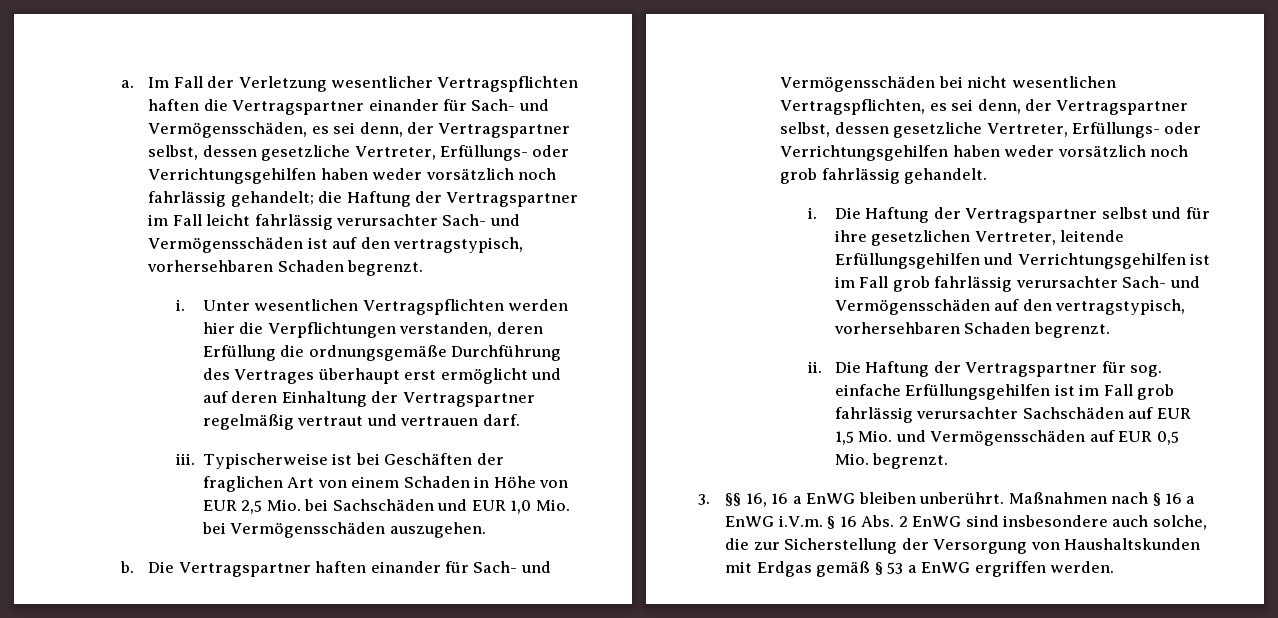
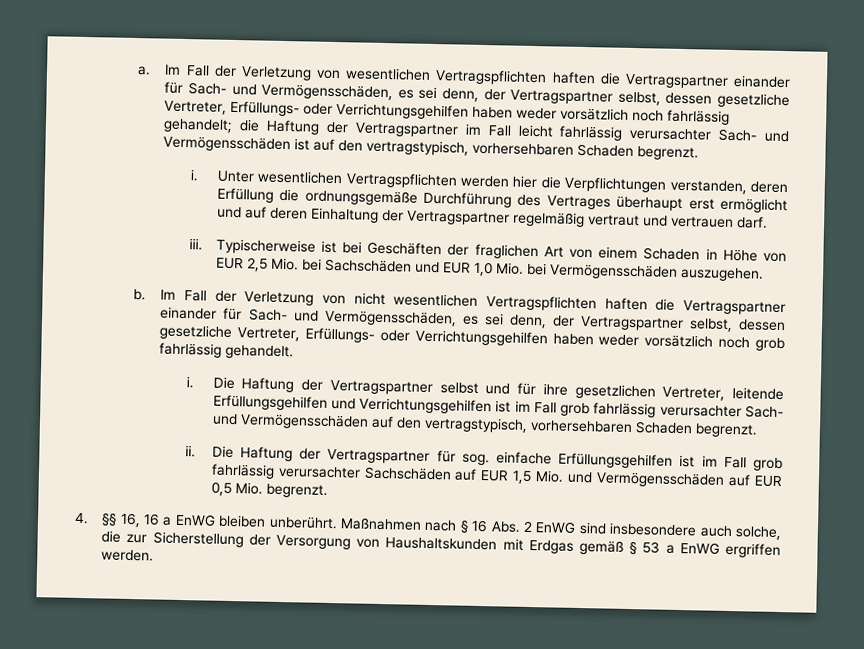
[331,76,434,88] wesentlicher -> [316,67,432,81] von wesentlichen
[148,561,551,577] [780,76,1116,92] [780,99,926,115] Die Vertragspartner haften einander für Sach- und Vermögensschäden bei nicht wesentlichen Vertragspflichten, -> [160,289,787,316] [160,306,457,327] Im Fall der Verletzung von nicht wesentlichen Vertragspflichten haften die Vertragspartner einander für Sach- und Vermögensschäden,
[698,494,710,505] 3. -> [74,512,89,525] 4.
[1186,496,1196,504] [725,515,857,529] a EnWG i.V.m. § 16 -> (489, 526) none

